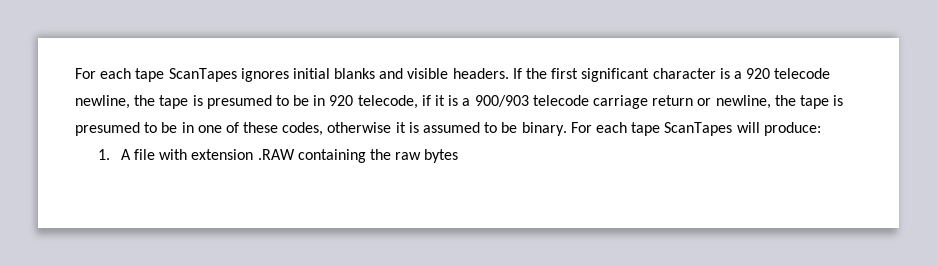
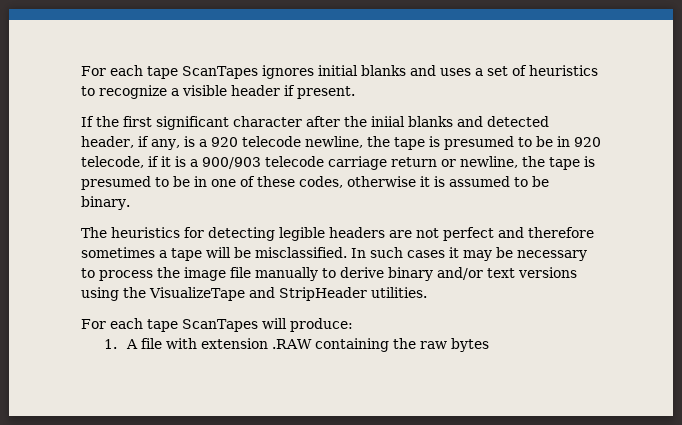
[407,68,509,79] visible headers. -> [439,65,598,76] [81,85,355,99] uses a set of heuristics to recognize a visible header if present. //
(716, 73) none -> [306,116,549,127] [81,136,180,150] after the iniial blanks and detected header, if any,
(567, 129) none -> [81,227,594,241] [81,247,587,261] [81,267,577,281] [81,287,427,301] // The heuristics for detecting legible headers are not perfect and therefore sometimes a tape will be misclassified. In such cases it may be necessary to process the image file manually to derive binary and/or text versions using the VisualizeTape and StripHeader utilities. //

